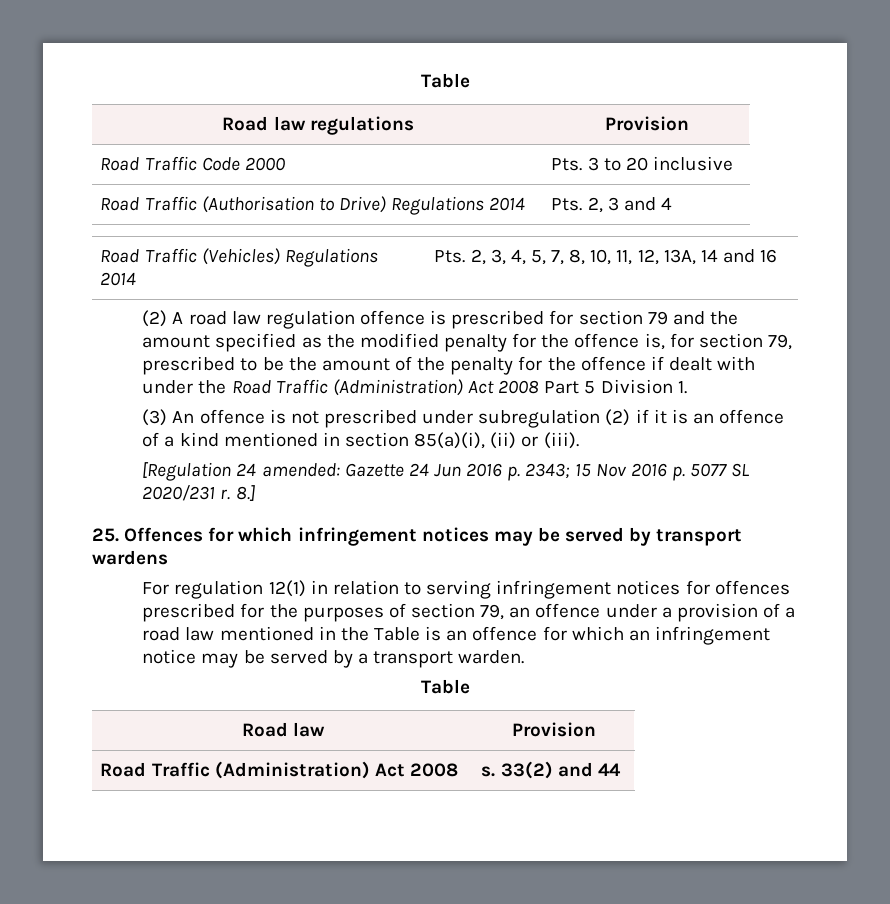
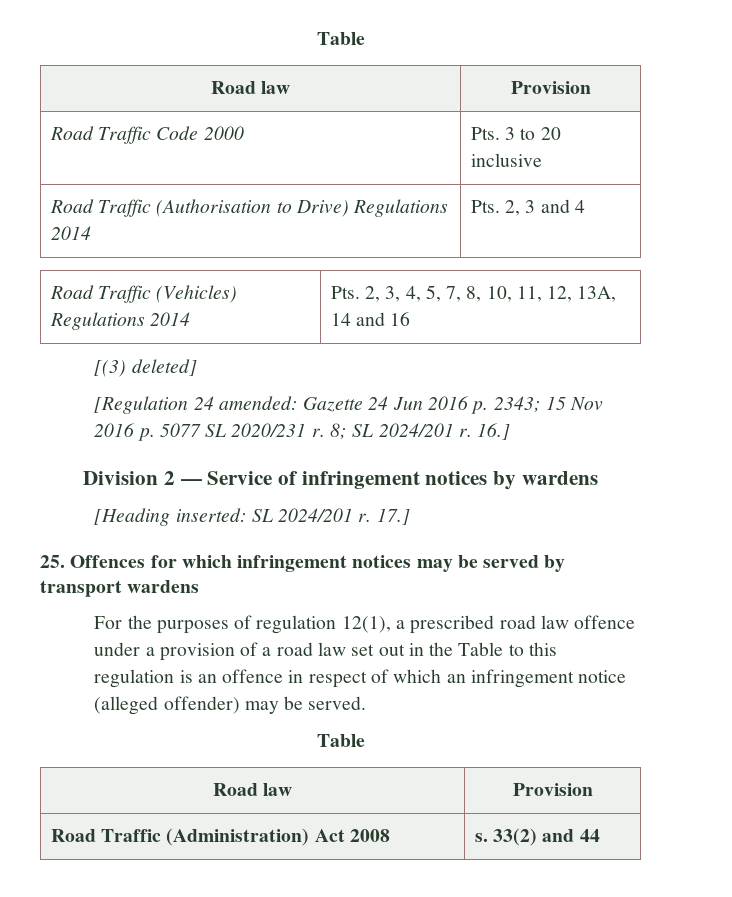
[420,73,470,88] [222,116,414,135] Table // Road law regulations -> [316,32,365,45] [210,81,291,94] Table // Road law
[142,310,738,329] [142,333,792,352] [142,356,756,375] [142,379,687,396] [142,409,785,428] [142,432,579,449] (2) A road law regulation offence is prescribed for section 79 and the amount specified as the modified penalty for the offence is, for section 79, prescribed to be the amount of the penalty for the offence if dealt with under the Road Traffic (Administration) Act 2008 Part 5 Division 1. // (3) An offence is not prescribed under subregulation (2) if it is an offence of a kind mentioned in section 85(a)(i), (ii) or (iii). -> [94,359,197,377] [(3) deleted]
[235,485,255,501] 8.] -> [330,423,511,440] [83,471,598,490] [94,508,410,526] 8; SL 2024/201 r. 16.] // Division 2 — Service of infringement notices by wardens // [Heading inserted: SL 2024/201 r. 17.]
[174,580,790,599] [142,603,531,622] regulation 12(1) in relation to serving infringement notices for offences prescribed for the purposes of section 79, an -> [127,615,569,634] the purposes of regulation 12(1), a prescribed road law
[219,626,314,641] mentioned -> [351,644,405,656] set out
[425,626,770,645] [142,649,525,668] is an offence for which an infringement notice may be served by a transport warden. -> [508,642,557,656] [94,669,627,688] [94,696,367,715] to this regulation is an offence in respect of which an infringement notice (alleged offender) may be served.

